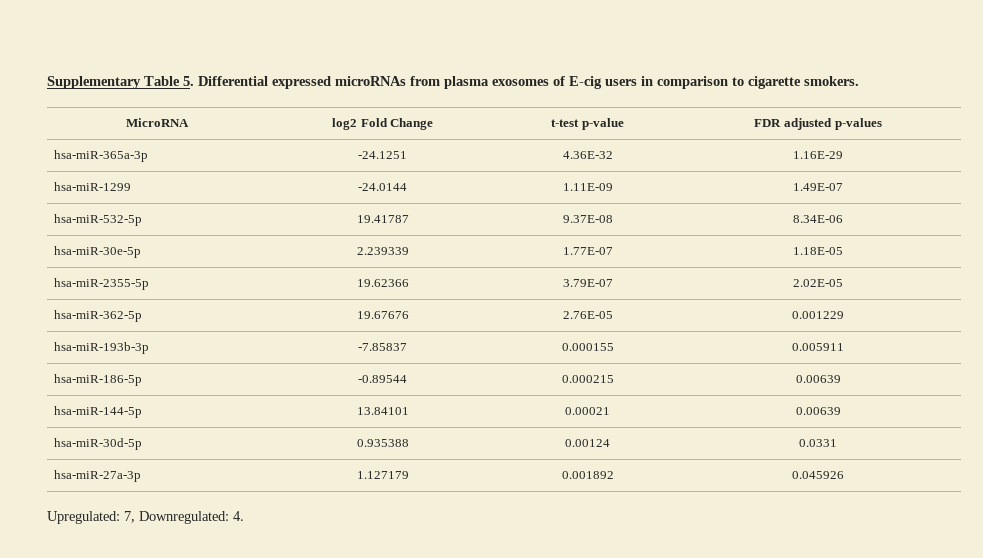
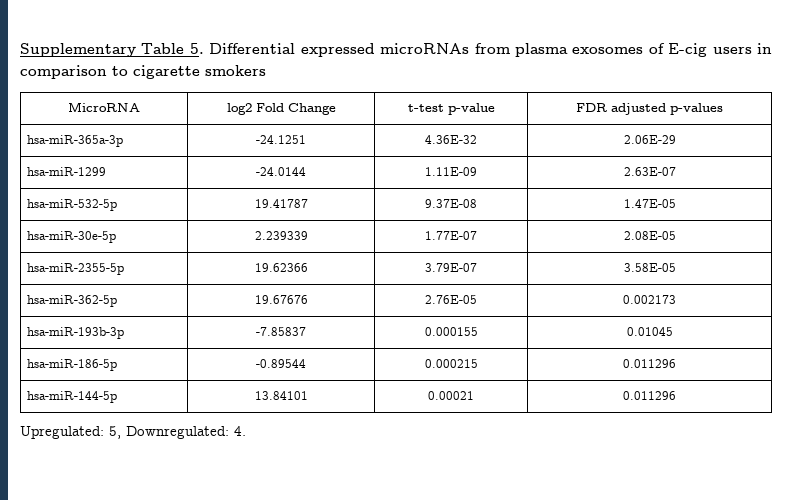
[804,76,859,86] smokers. -> [205,65,266,76] smokers
[793,151,843,159] 1.16E-29 -> [623,135,676,144] 2.06E-29
[793,183,843,191] 1.49E-07 -> [623,167,676,176] 2.63E-07
[793,215,843,223] 8.34E-06 -> [623,199,676,208] 1.47E-05
[793,247,843,255] 1.18E-05 -> [623,231,676,240] 2.08E-05
[793,279,843,287] 2.02E-05 -> [623,263,676,272] 3.58E-05
[792,311,844,319] 0.001229 -> [623,295,676,304] 0.002173
[792,343,844,351] 0.005911 -> [626,327,673,336] 0.01045
[795,375,841,383] 0.00639 -> [623,359,676,368] 0.011296
[795,407,841,415] [53,438,142,450] [356,439,409,447] [565,439,610,447] [799,439,837,447] [53,470,141,482] [356,471,409,479] [561,471,614,479] [792,471,844,479] 0.00639 // hsa-miR-30d-5p | 0.935388 | 0.00124 | 0.0331 // hsa-miR-27a-3p | 1.127179 | 0.001892 | 0.045926 -> [623,391,676,400] 0.011296
[124,511,135,523] 7, -> [109,426,121,439] 5,

